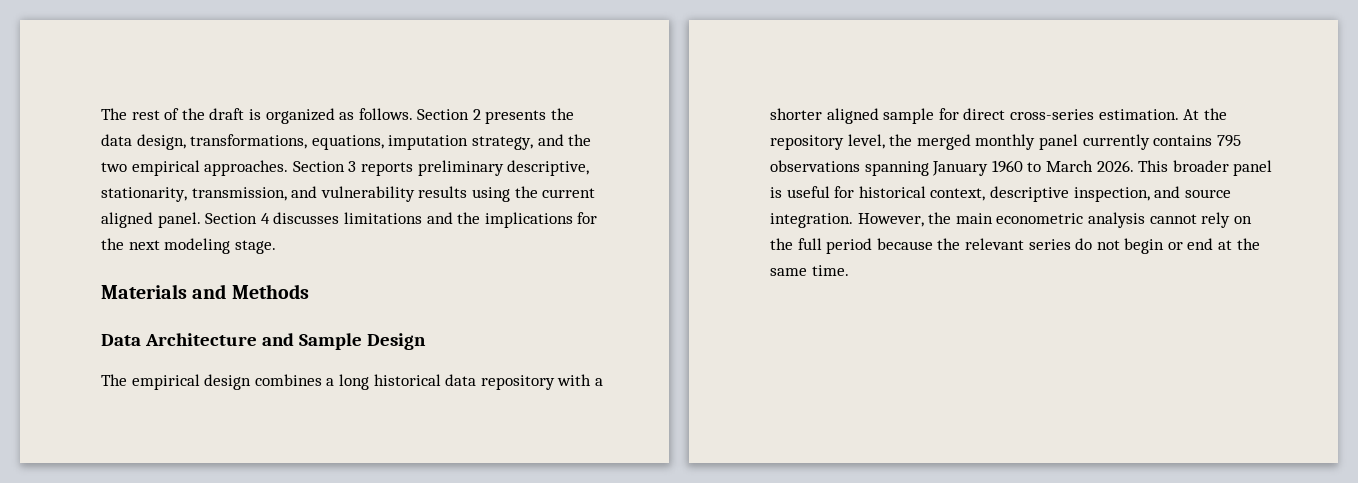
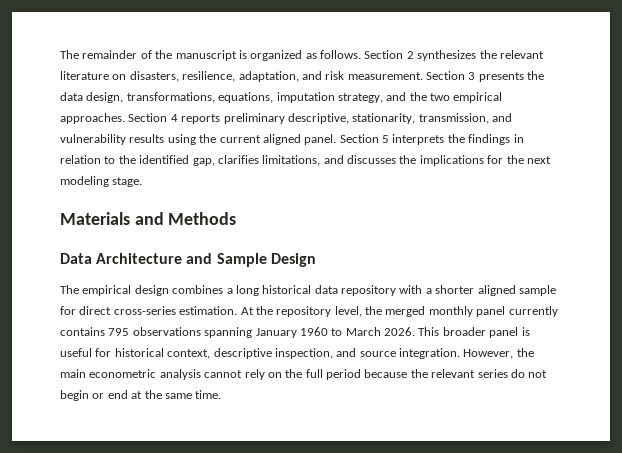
[101,108,160,120] The rest -> [60,50,138,59] The remainder
[209,108,245,120] draft -> [175,50,237,61] manuscript
(481, 114) none -> [417,50,544,61] [60,71,476,82] synthesizes the relevant literature on disasters, resilience, adaptation, and risk measurement. Section 3
[348,161,357,172] 3 -> [170,114,178,122] 4
[260,212,453,224] 4 discusses limitations and -> [382,134,524,145] [60,155,396,166] 5 interprets the findings in relation to the identified gap, clarifies limitations, and discusses

